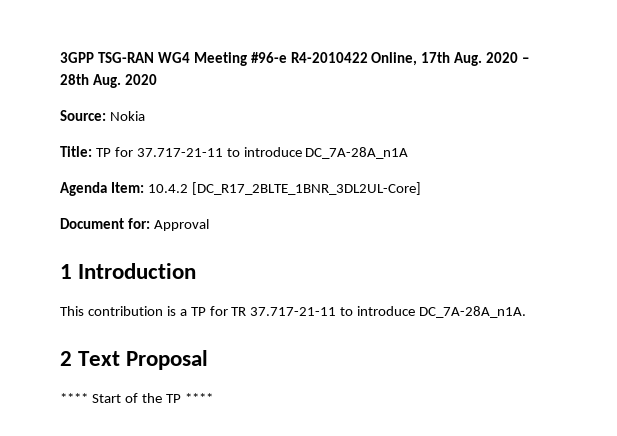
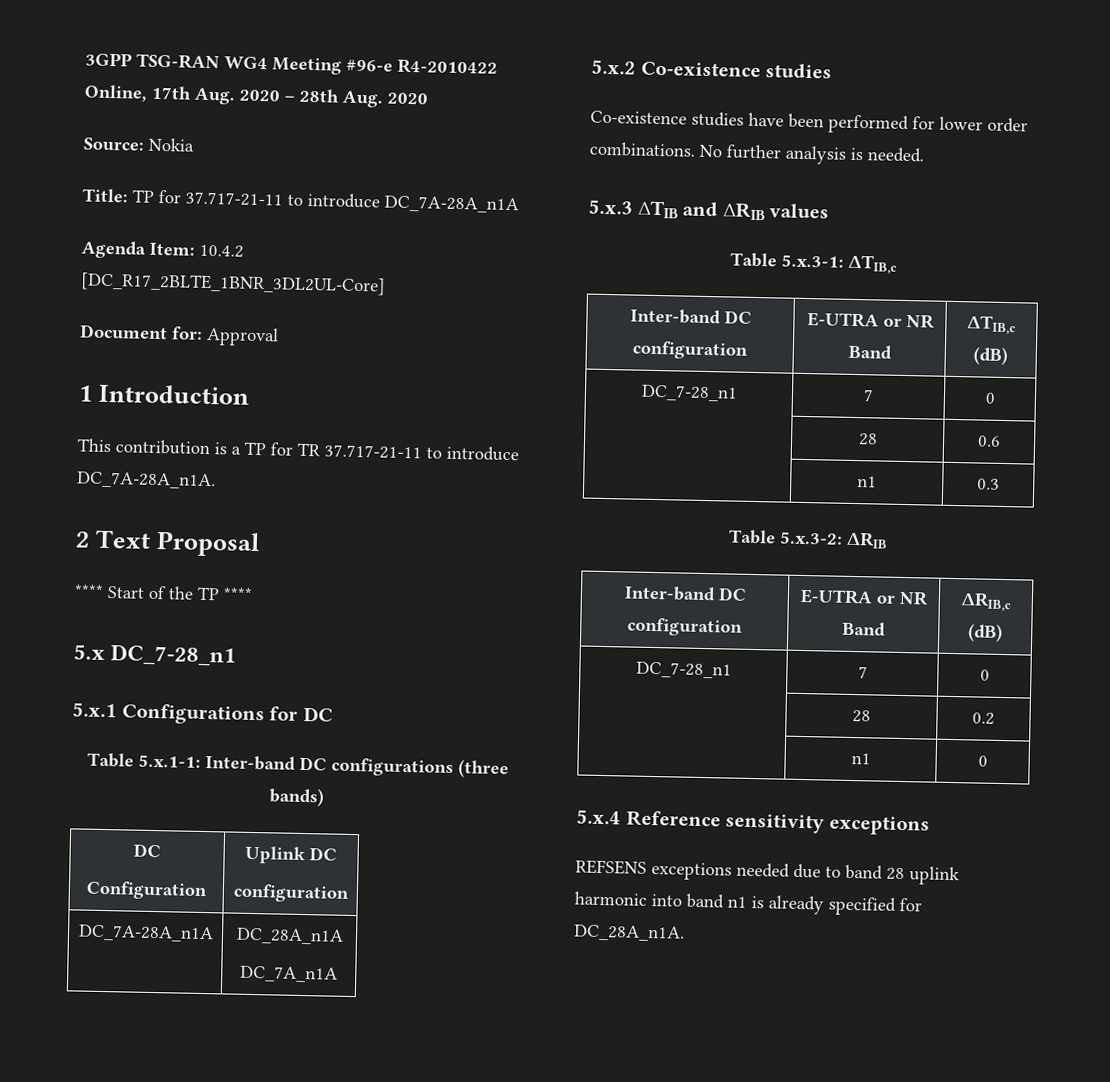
(213, 398) none -> [73,644,237,667] [72,702,333,726] [86,752,509,779] [269,787,324,807] [133,843,161,858] [86,880,208,901] [245,845,337,865] [232,883,350,903] [77,924,214,943] [235,927,344,945] [240,965,338,983] [591,59,833,79] [590,110,1028,135] [589,141,924,165] [588,199,830,221] [730,252,897,274] [629,308,752,325] [632,340,749,360] [806,312,935,329] [847,344,892,360] [967,315,1016,335] [973,346,1008,366] [640,384,738,402] [863,389,874,402] [984,392,996,404] [857,433,878,446] [977,435,1001,447] [857,476,877,488] [977,478,1000,490] [728,529,888,549] [623,585,747,602] [627,617,743,637] [800,588,929,606] [842,621,886,637] [960,592,1012,612] [968,623,1003,642] [635,661,732,679] [857,666,868,679] [979,669,990,681] [852,710,871,723] [972,712,995,725] [850,752,871,765] [977,755,988,767] [576,809,930,836] [575,859,960,886] [574,891,922,916] [574,924,685,942] // 5.x DC_7-28_n1 // 5.x.1 Configurations for DC // Table 5.x.1-1: Inter-band DC configurations (three bands) // DC // Configuration | Uplink DC // configuration // DC_7A-28A_n1A | DC_28A_n1A // DC_7A_n1A // 5.x.2 Co-existence studies // Co-existence studies have been performed for lower order combinations. No further analysis is needed. // 5.x.3 ∆TIB and ∆RIB values // Table 5.x.3-1: ΔTIB,c // Inter-band DC configuration | E-UTRA or NR Band | ΔTIB,c (dB) // DC_7-28_n1 | 7 | 0 // | 28 | 0.6 // | n1 | 0.3 // Table 5.x.3-2: ΔRIB // Inter-band DC configuration | E-UTRA or NR Band | ΔRIB,c (dB) // DC_7-28_n1 | 7 | 0 // | 28 | 0.2 // | n1 | 0 // 5.x.4 Reference sensitivity exceptions // REFSENS exceptions needed due to band 28 uplink harmonic into band n1 is already specified for DC_28A_n1A.

